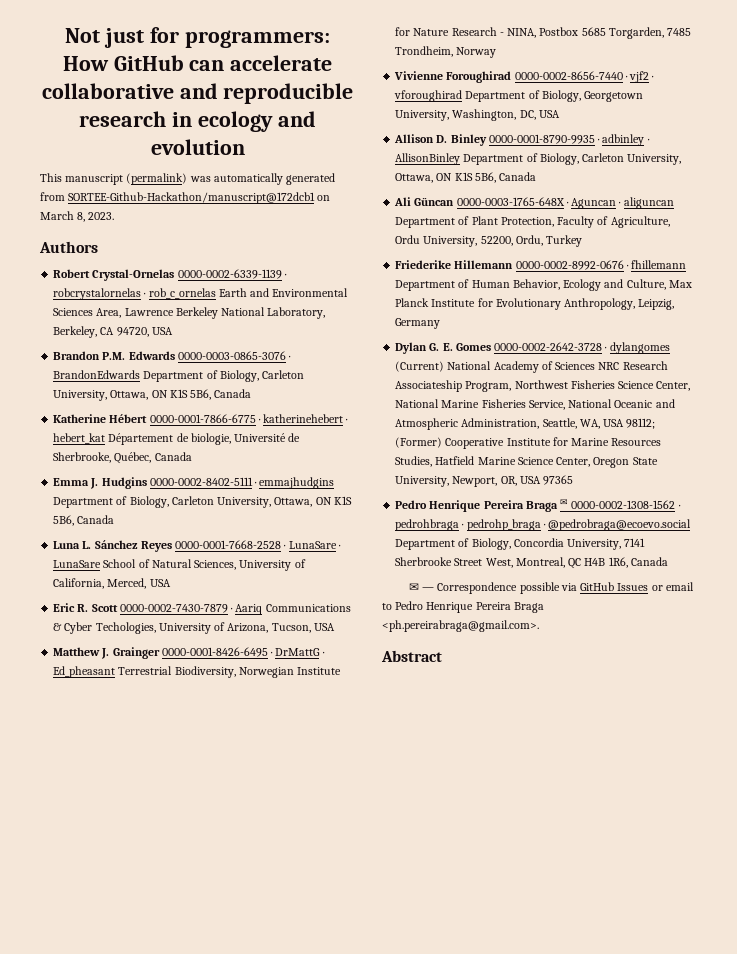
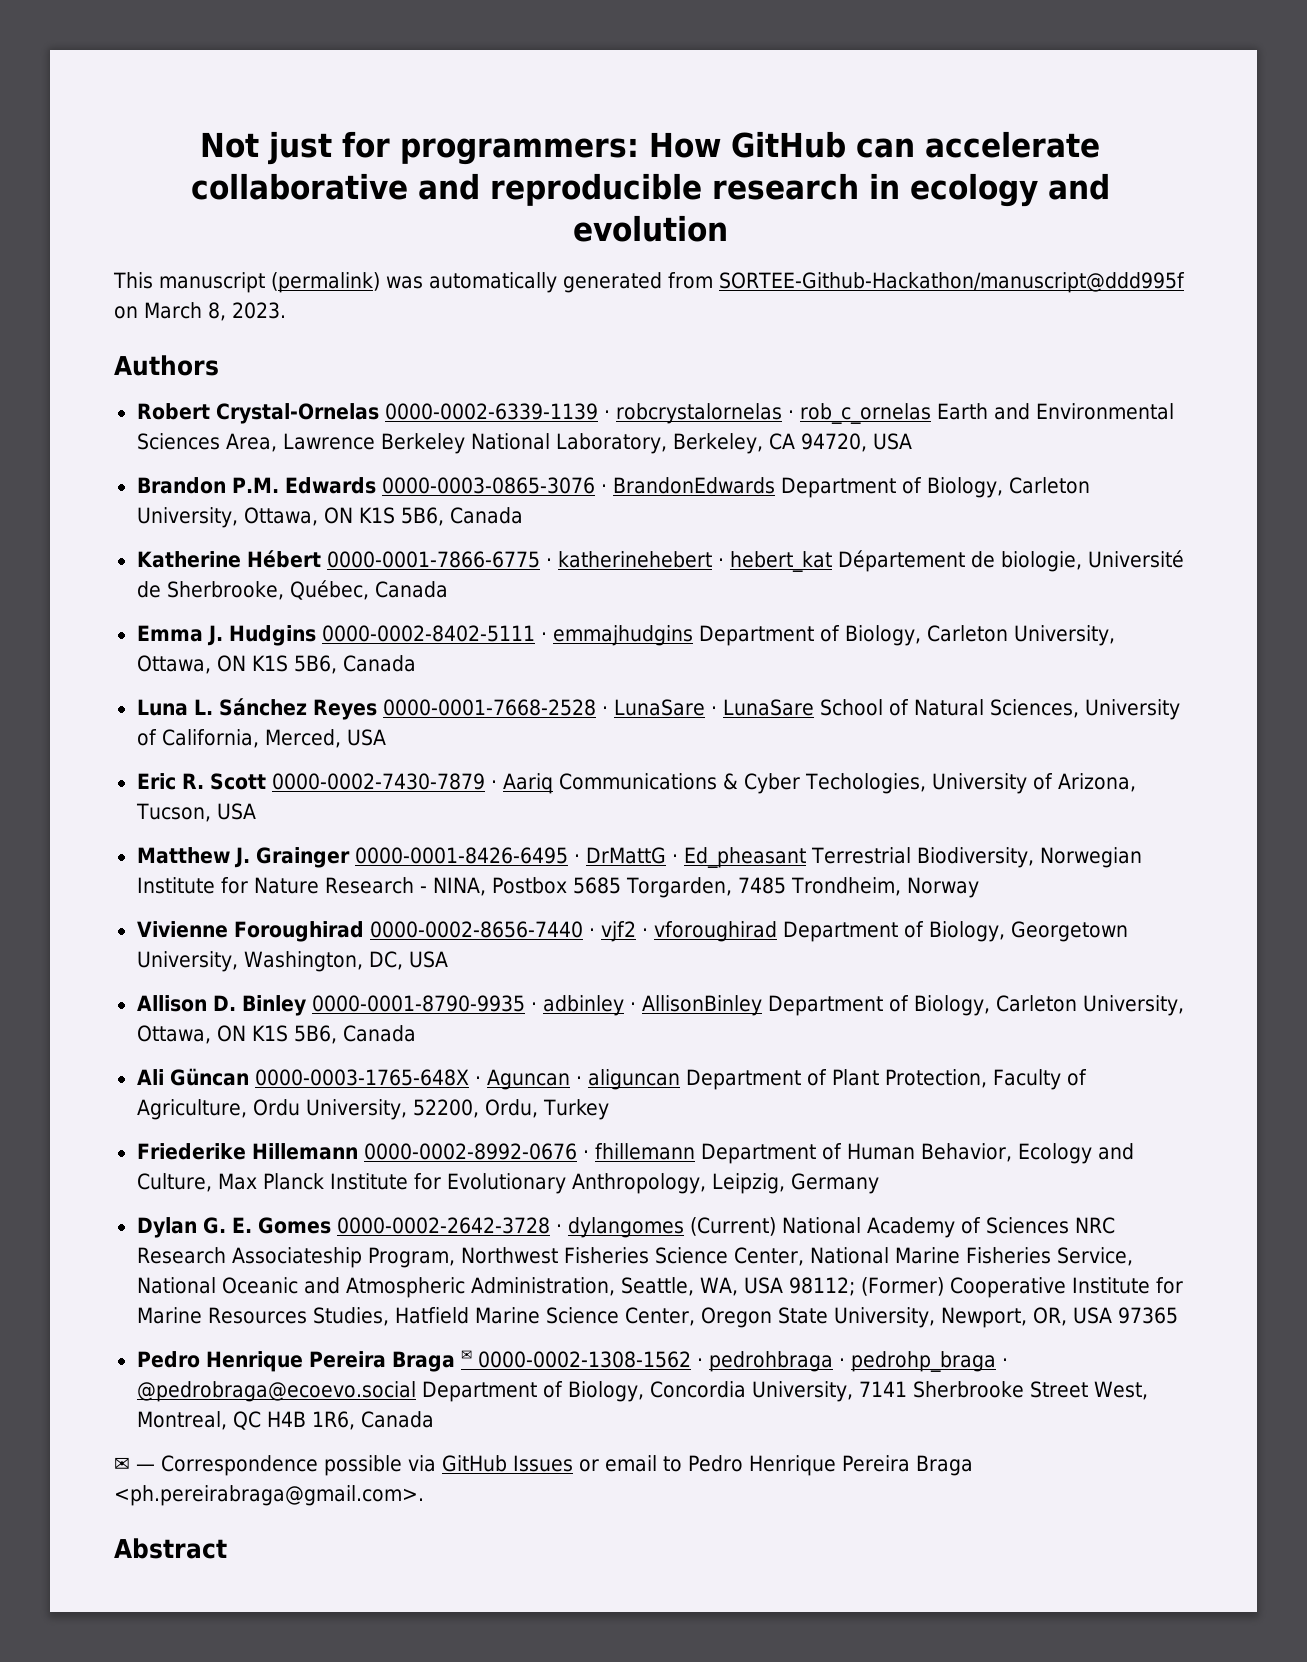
[68,192,316,204] SORTEE-Github-Hackathon/manuscript@172dcb1 -> [719,272,1185,293] SORTEE-Github-Hackathon/manuscript@ddd995f

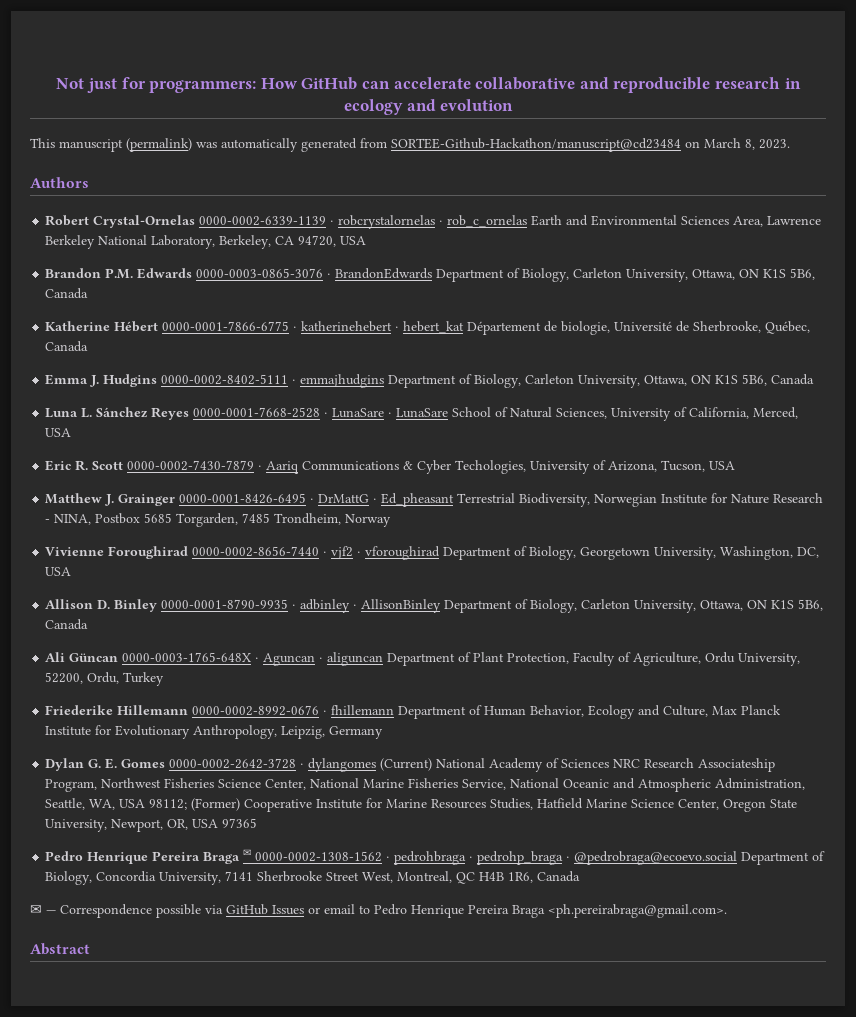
[719,272,1185,293] SORTEE-Github-Hackathon/manuscript@ddd995f -> [391,138,681,152] SORTEE-Github-Hackathon/manuscript@cd23484

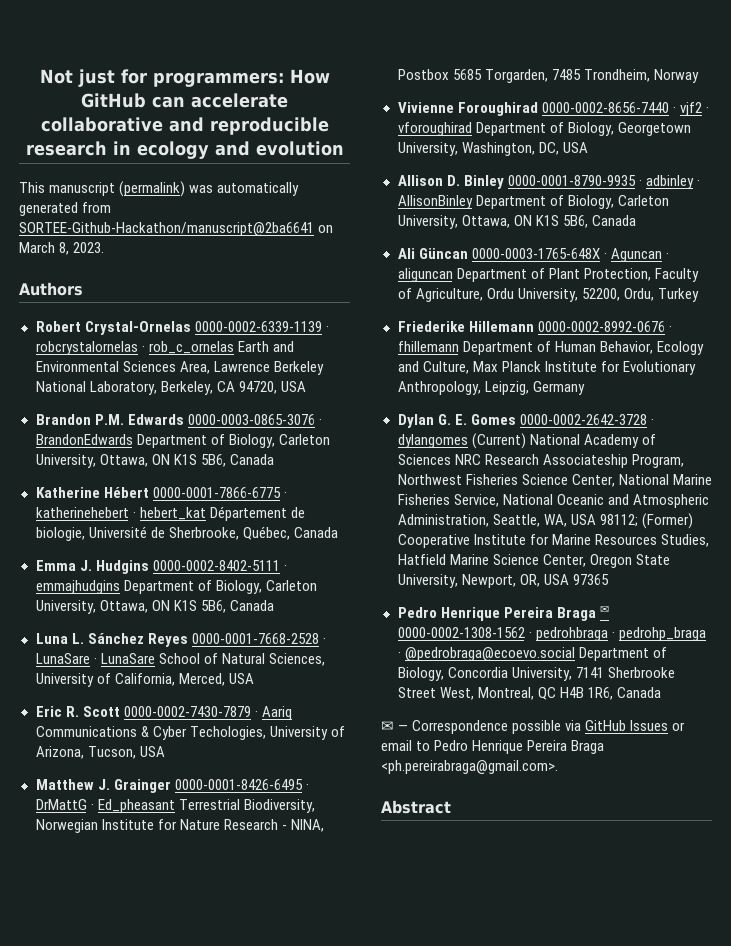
[391,138,681,152] SORTEE-Github-Hackathon/manuscript@cd23484 -> [19,222,314,236] SORTEE-Github-Hackathon/manuscript@2ba6641

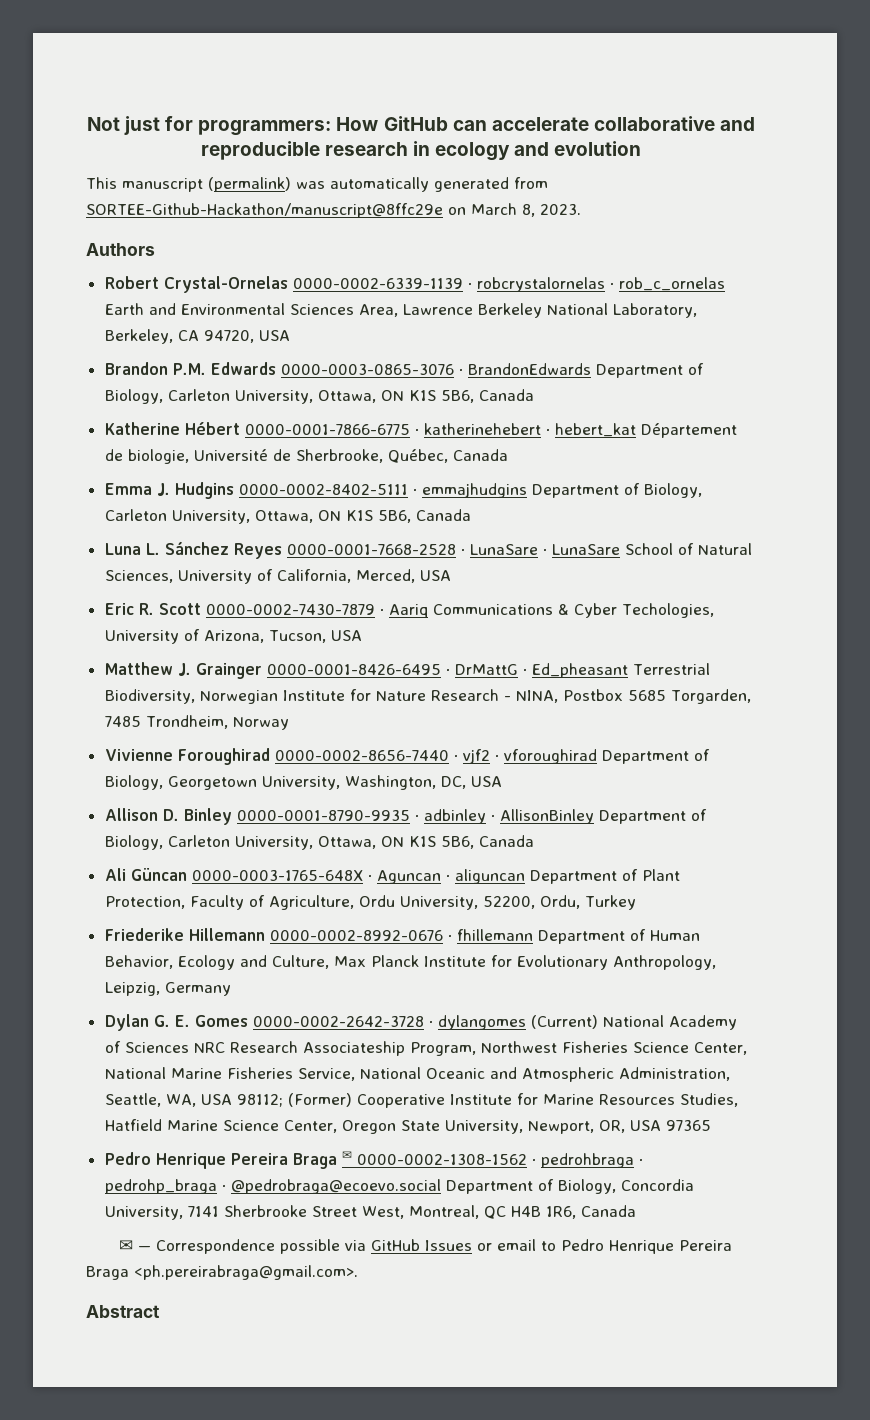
[19,222,314,236] SORTEE-Github-Hackathon/manuscript@2ba6641 -> [86,203,443,218] SORTEE-Github-Hackathon/manuscript@8ffc29e

